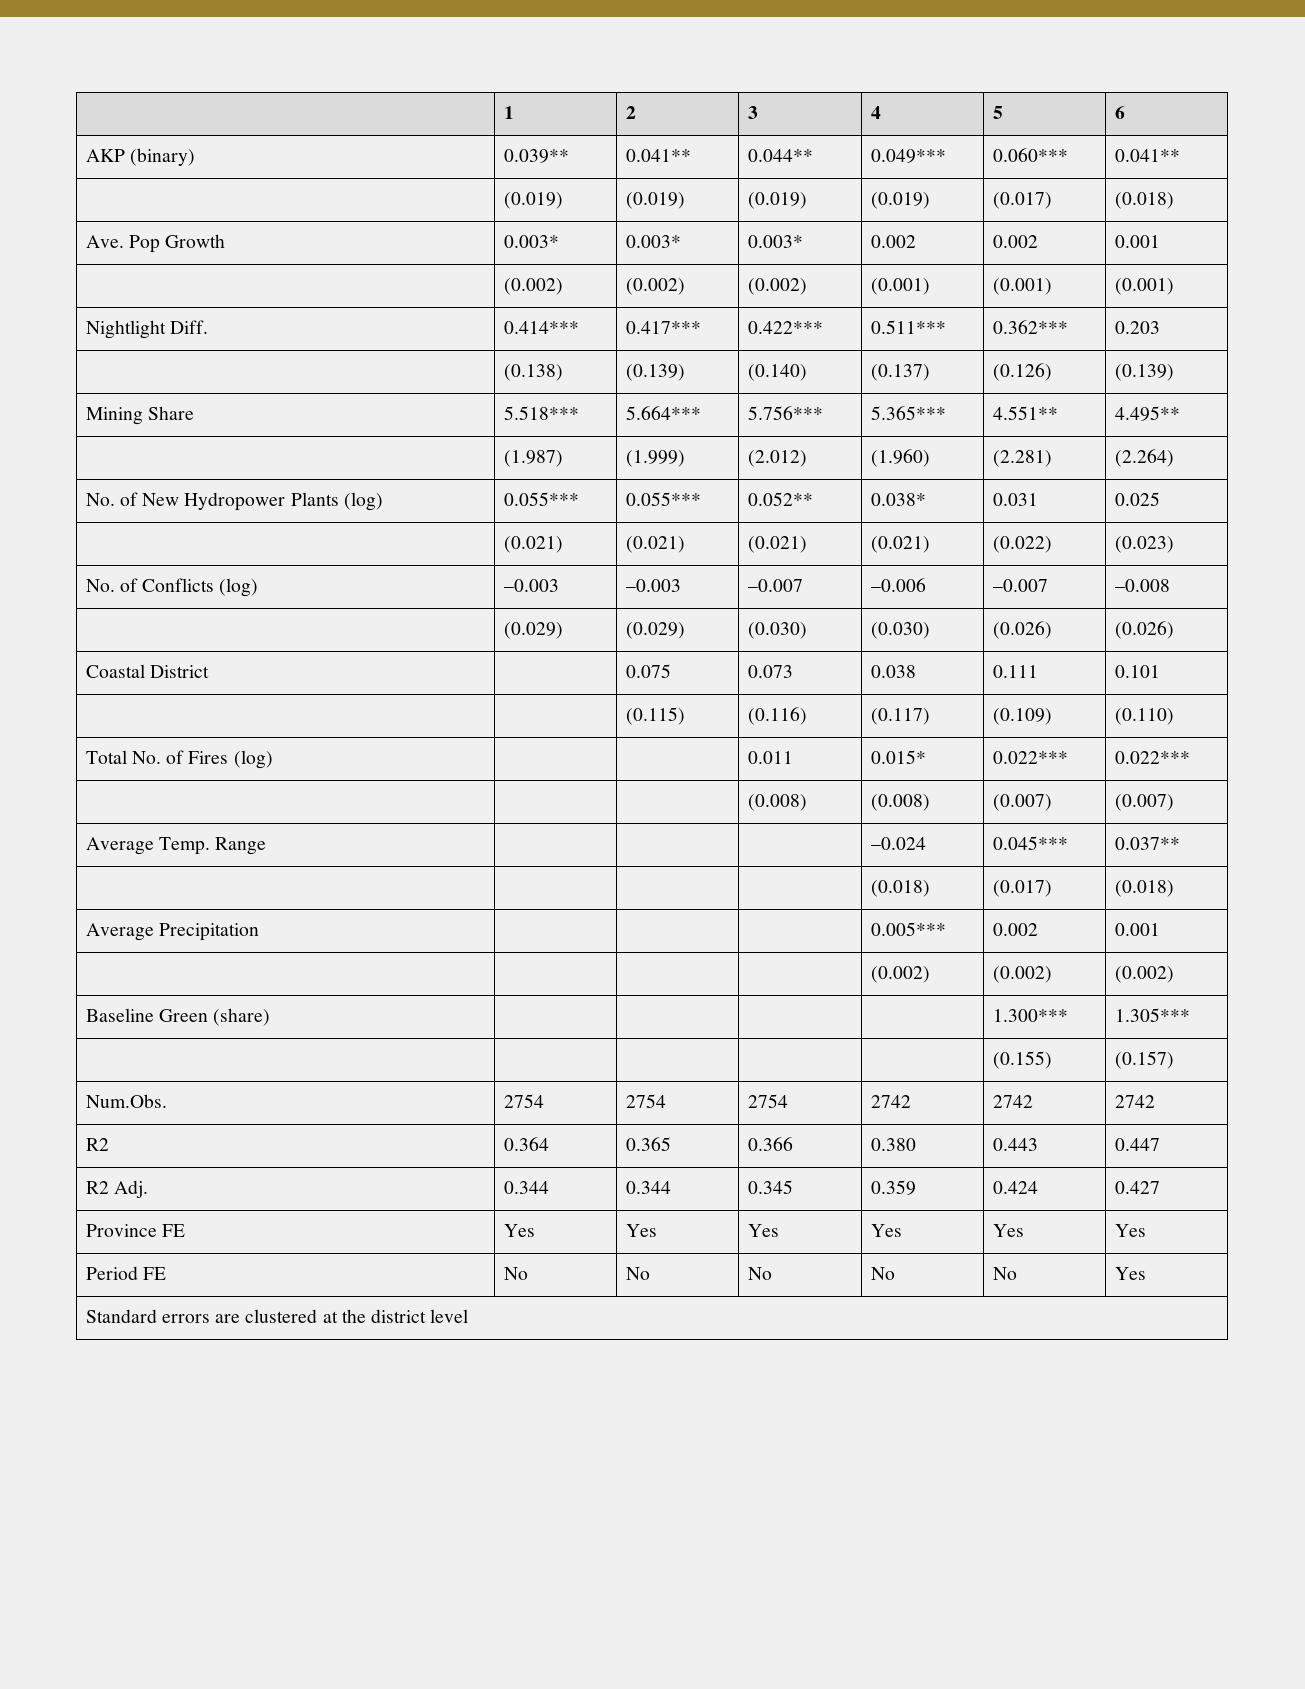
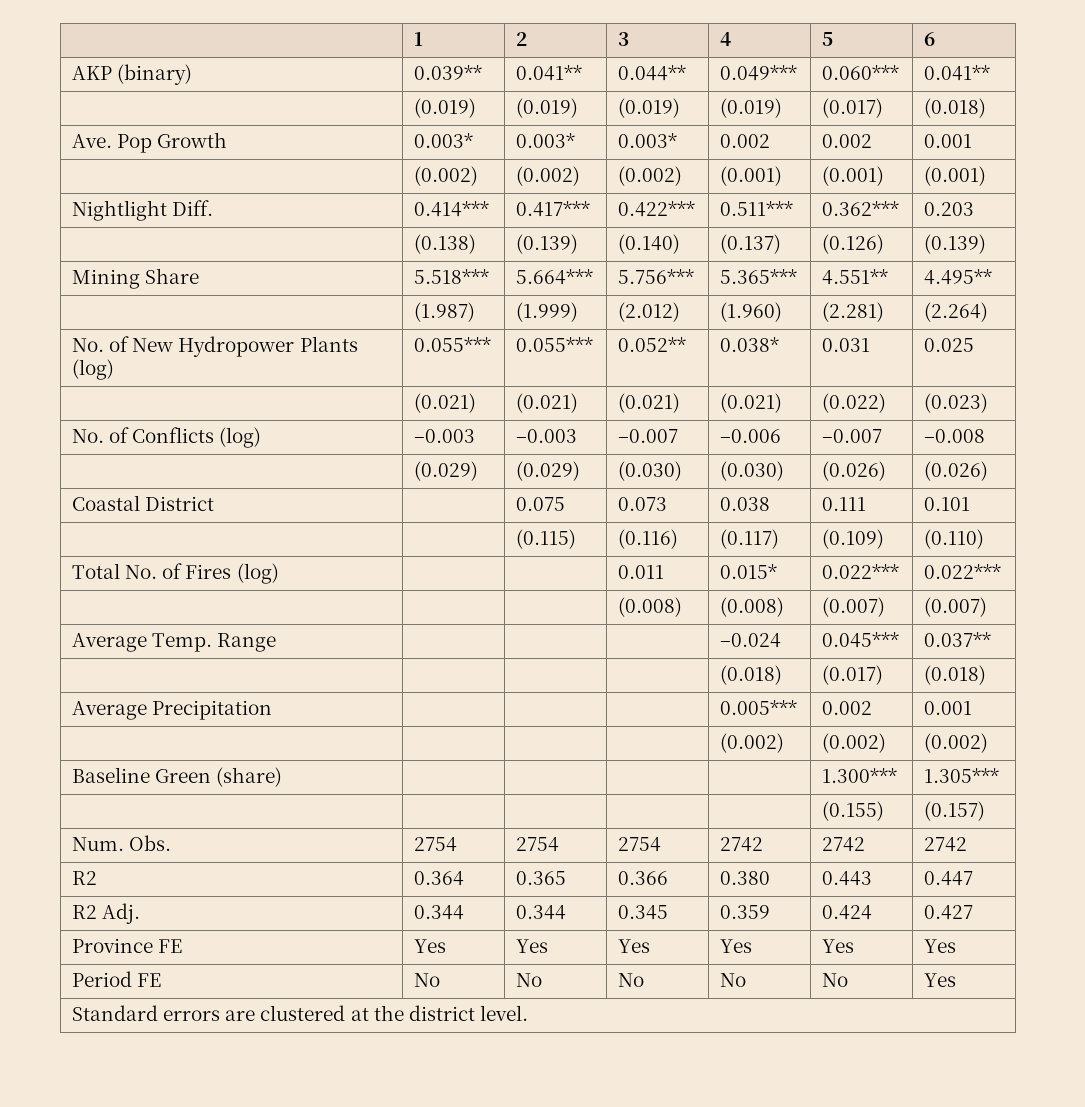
[85,1094,167,1108] Num.Obs. -> [72,835,172,851] Num. Obs.
[430,1309,469,1323] level -> [479,1005,528,1021] level.

